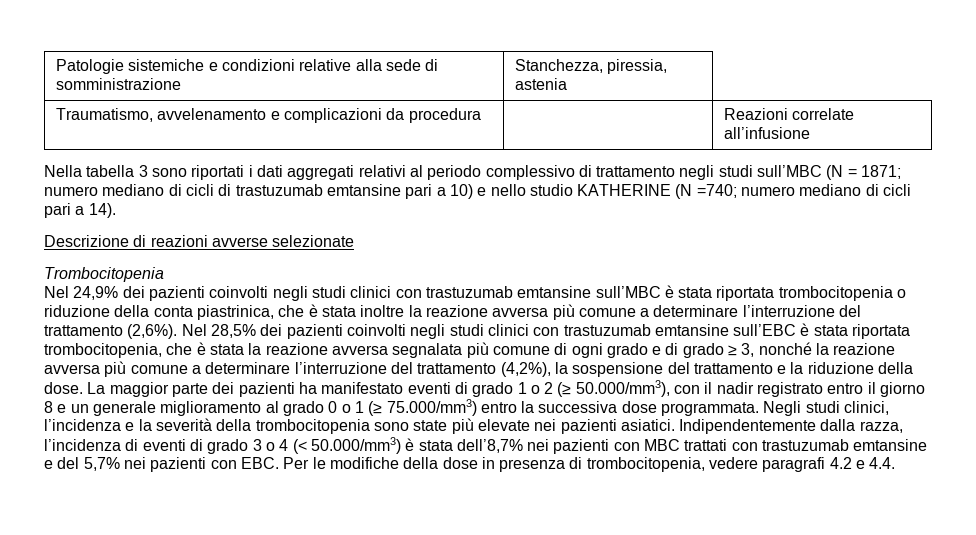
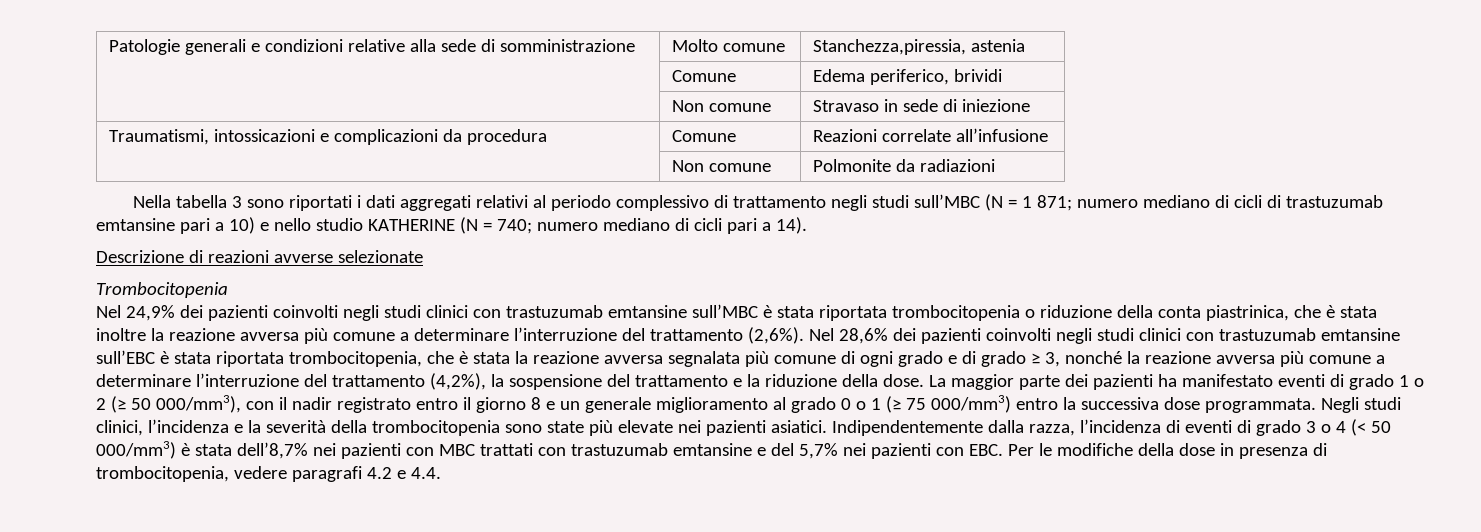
[128,59,205,71] sistemiche -> [184,39,246,55] generali
[514,59,668,74] [514,78,567,90] [55,108,267,122] Stanchezza, piressia, astenia // Traumatismo, avvelenamento -> [671,39,785,52] [812,39,1025,55] [671,70,736,82] [812,69,1002,85] [671,100,771,112] [812,99,1030,112] [108,129,315,145] Molto comune | Stanchezza,piressia, astenia // | Comune | Edema periferico, brividi // | Non comune | Stravaso in sede di iniezione // Traumatismi, intossicazioni
(481, 115) none -> [671,130,736,142] Comune
(810, 133) none -> [671,160,771,172] [812,159,995,172] // | Non comune | Polmonite da radiazioni
[861,165,902,179] 1871; -> [1022,195,1073,211] 1 871;
[696,184,737,198] =740; -> [482,219,532,234] = 740;
[210,324,256,338] 28,5% -> [838,328,888,344] 28,6%
[575,380,670,397] 50.000/mm3), -> [130,395,241,413] 50 000/mm3),
[386,399,477,416] 75.000/mm3) -> [905,395,1011,413] 75 000/mm3)
[310,437,401,454] 50.000/mm3) -> [1370,421,1391,433] [96,441,176,459] 50 000/mm3)

